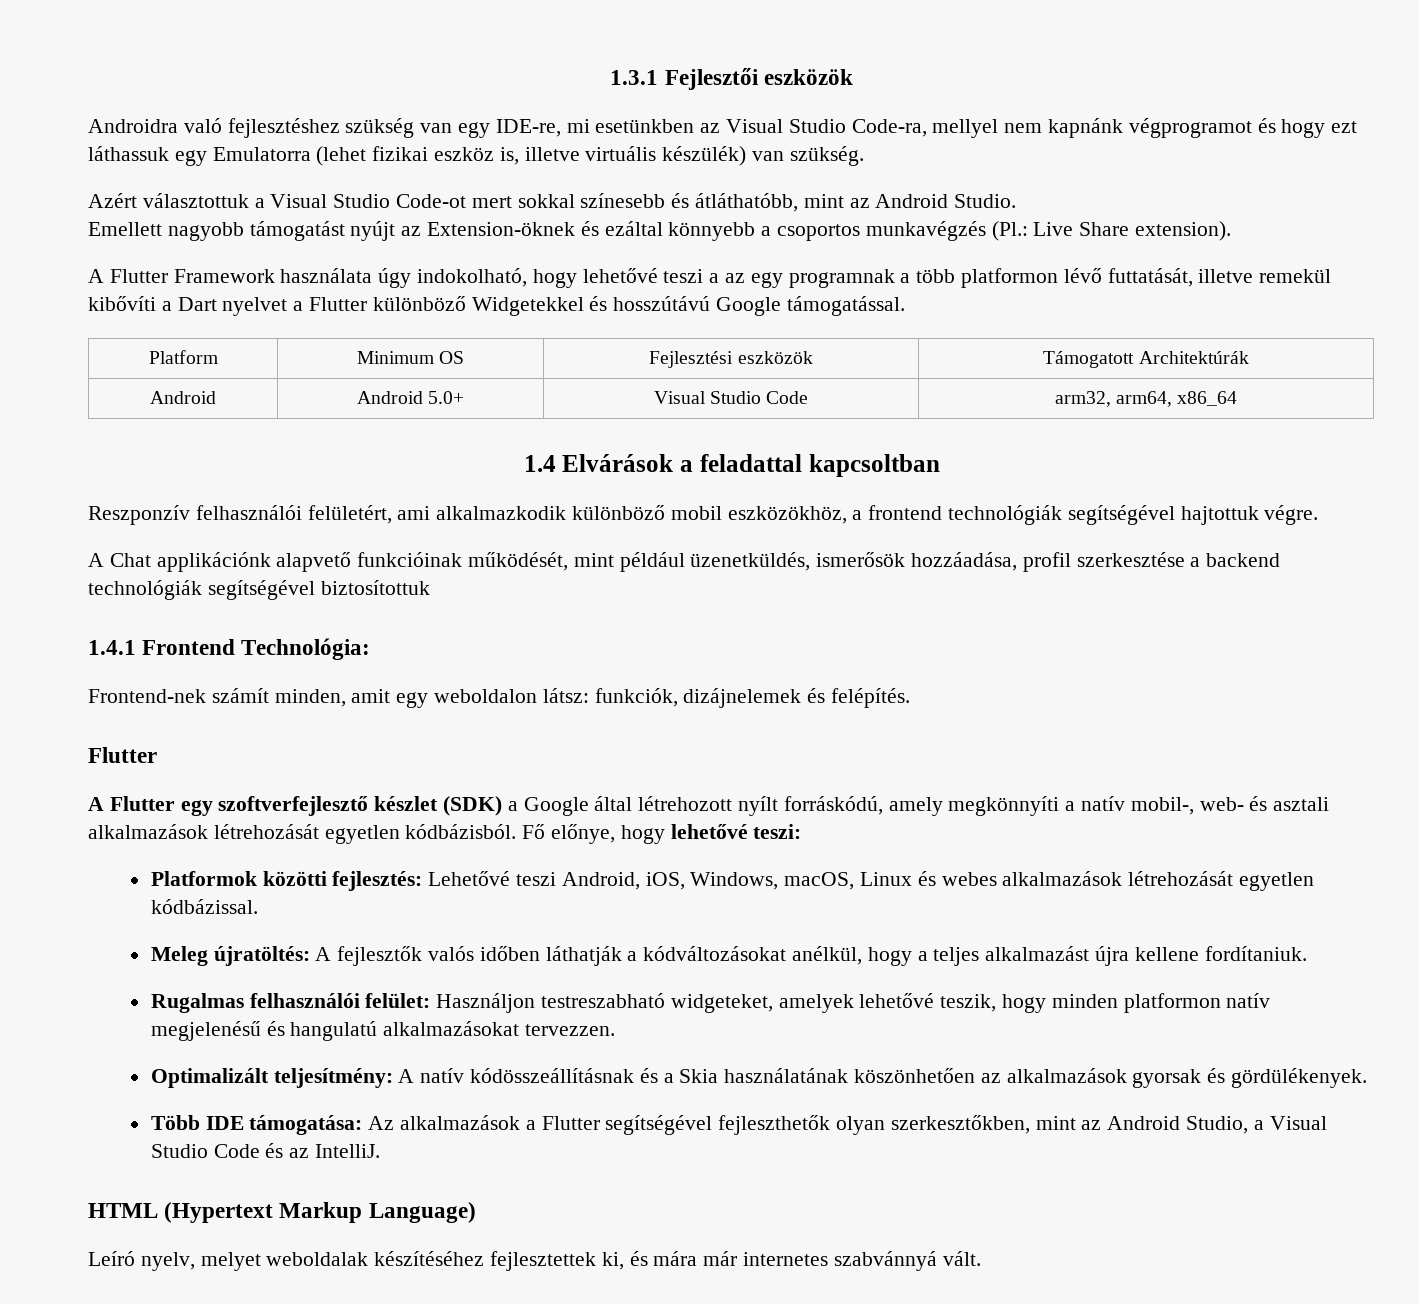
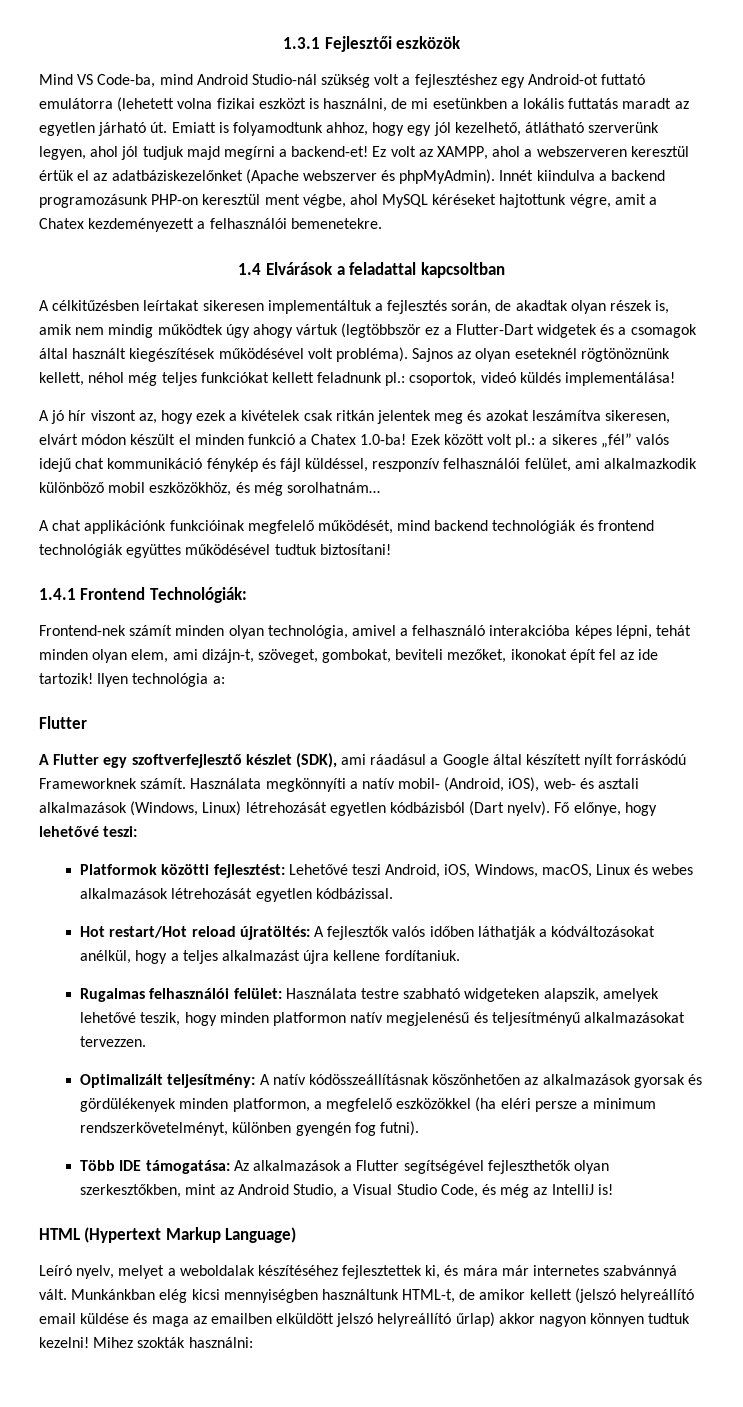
[88,118,1358,138] [88,146,864,166] [88,193,1017,212] [88,221,1232,241] [88,268,1332,288] [88,296,905,316] [148,350,218,364] [356,351,465,364] [649,351,813,368] [1043,351,1249,368] [150,391,216,404] [356,391,465,404] [653,391,809,404] [1054,391,1238,407] Androidra való fejlesztéshez szükség van egy IDE-re, mi esetünkben az Visual Studio Code-ra, mellyel nem kapnánk végprogramot és hogy ezt láthassuk egy Emulatorra (lehet fizikai eszköz is, illetve virtuális készülék) van szükség. // Azért választottuk a Visual Studio Code-ot mert sokkal színesebb és átláthatóbb, mint az Android Studio. // Emellett nagyobb támogatást nyújt az Extension-öknek és ezáltal könnyebb a csoportos munkavégzés (Pl.: Live Share extension). // A Flutter Framework használata úgy indokolható, hogy lehetővé teszi a az egy programnak a több platformon lévő futtatását, illetve remekül kibővíti a Dart nyelvet a Flutter különböző Widgetekkel és hosszútávú Google támogatással. // Platform | Minimum OS | Fejlesztési eszközök | Támogatott Architektúrák // Android | Android 5.0+ | Visual Studio Code | arm32, arm64, x86_64 -> [39,74,646,88] [39,97,689,112] [39,122,660,136] [39,146,689,160] [39,169,666,184] [39,194,658,208] [39,218,382,232] Mind VS Code-ba, mind Android Studio-nál szükség volt a fejlesztéshez egy Android-ot futtató emulátorra (lehetett volna fizikai eszközt is használni, de mi esetünkben a lokális futtatás maradt az egyetlen járható út. Emiatt is folyamodtunk ahhoz, hogy egy jól kezelhető, átlátható szerverünk legyen, ahol jól tudjuk majd megírni a backend-et! Ez volt az XAMPP, ahol a webszerveren keresztül értük el az adatbáziskezelőnket (Apache webszerver és phpMyAdmin). Innét kiindulva a backend programozásunk PHP-on keresztül ment végbe, ahol MySQL kéréseket hajtottunk végre, amit a Chatex kezdeményezett a felhasználói bemenetekre.
[88,505,392,525] Reszponzív felhasználói felületért, -> [39,300,670,314] [39,323,697,338] [39,347,670,362] [39,372,676,386] [39,410,670,424] [39,433,669,448] [39,458,571,472] A célkitűzésben leírtakat sikeresen implementáltuk a fejlesztés során, de akadtak olyan részek is, amik nem mindig működtek úgy ahogy vártuk (legtöbbször ez a Flutter-Dart widgetek és a csomagok által használt kiegészítések működésével volt probléma). Sajnos az olyan eseteknél rögtönöznünk kellett, néhol még teljes funkciókat kellett feladnunk pl.: csoportok, videó küldés implementálása! // A jó hír viszont az, hogy ezek a kivételek csak ritkán jelentek meg és azokat leszámítva sikeresen, elvárt módon készült el minden funkció a Chatex 1.0-ba! Ezek között volt pl.: a sikeres „fél” valós idejű chat kommunikáció fénykép és fájl küldéssel, reszponzív felhasználói felület,
[852,505,1319,525] [88,552,1281,572] [88,580,430,600] a frontend technológiák segítségével hajtottuk végre. // A Chat applikációnk alapvető funkcióinak működését, mint például üzenetküldés, ismerősök hozzáadása, profil szerkesztése a backend technológiák segítségével biztosítottuk -> [235,482,380,496] [39,520,654,534] [39,544,391,558] és még sorolhatnám… // A chat applikációnk funkcióinak megfelelő működését, mind backend technológiák és frontend technológiák együttes működésével tudtuk biztosítani!
[241,638,371,660] Technológia: -> [149,587,247,603] Technológiák:
[274,688,911,708] minden, amit egy weboldalon látsz: funkciók, dizájnelemek és felépítés. -> [175,625,692,639] [39,649,659,663] [39,673,225,687] minden olyan technológia, amivel a felhasználó interakcióba képes lépni, tehát minden olyan elem, ami dizájn-t, szöveget, gombokat, beviteli mezőket, ikonokat épít fel az ide tartozik! Ilyen technológia a:
[443,796,1330,816] [88,824,517,844] (SDK) a Google által létrehozott nyílt forráskódú, amely megkönnyíti a natív mobil-, web- és asztali alkalmazások létrehozását egyetlen kódbázisból. -> [295,753,687,768] [39,777,640,792] [39,801,551,816] (SDK), ami ráadásul a Google által készített nyílt forráskódú Frameworknek számít. Használata megkönnyíti a natív mobil- (Android, iOS), web- és asztali alkalmazások (Windows, Linux) létrehozását egyetlen kódbázisból (Dart nyelv).
[332,871,423,891] fejlesztés: -> [213,864,285,878] fejlesztést:
[150,946,208,966] Meleg -> [80,926,236,938] Hot restart/Hot reload
[436,993,773,1013] Használjon testreszabható widgeteket, -> [285,988,599,1002] Használata testre szabható widgeteken alapszik,
[290,1021,378,1041] hangulatú -> [491,1012,580,1026] teljesítményű
[639,1068,849,1083] és a Skia használatának -> (430, 1079) none
[1231,1068,1368,1088] gördülékenyek. -> [80,1097,657,1112] [80,1121,420,1136] gördülékenyek minden platformon, a megfelelő eszközökkel (ha eléri persze a minimum rendszerkövetelményt, különben gyengén fog futni).
[213,1143,380,1158] Code és az IntelliJ. -> [440,1184,613,1198] Code, és még az IntelliJ is!
(261, 1261) none -> [167,1268,176,1276] a
(981, 1258) none -> [71,1288,695,1303] [39,1312,691,1327] [39,1337,253,1348] Munkánkban elég kicsi mennyiségben használtunk HTML-t, de amikor kellett (jelszó helyreállító email küldése és maga az emailben elküldött jelszó helyreállító űrlap) akkor nagyon könnyen tudtuk kezelni! Mihez szokták használni:

